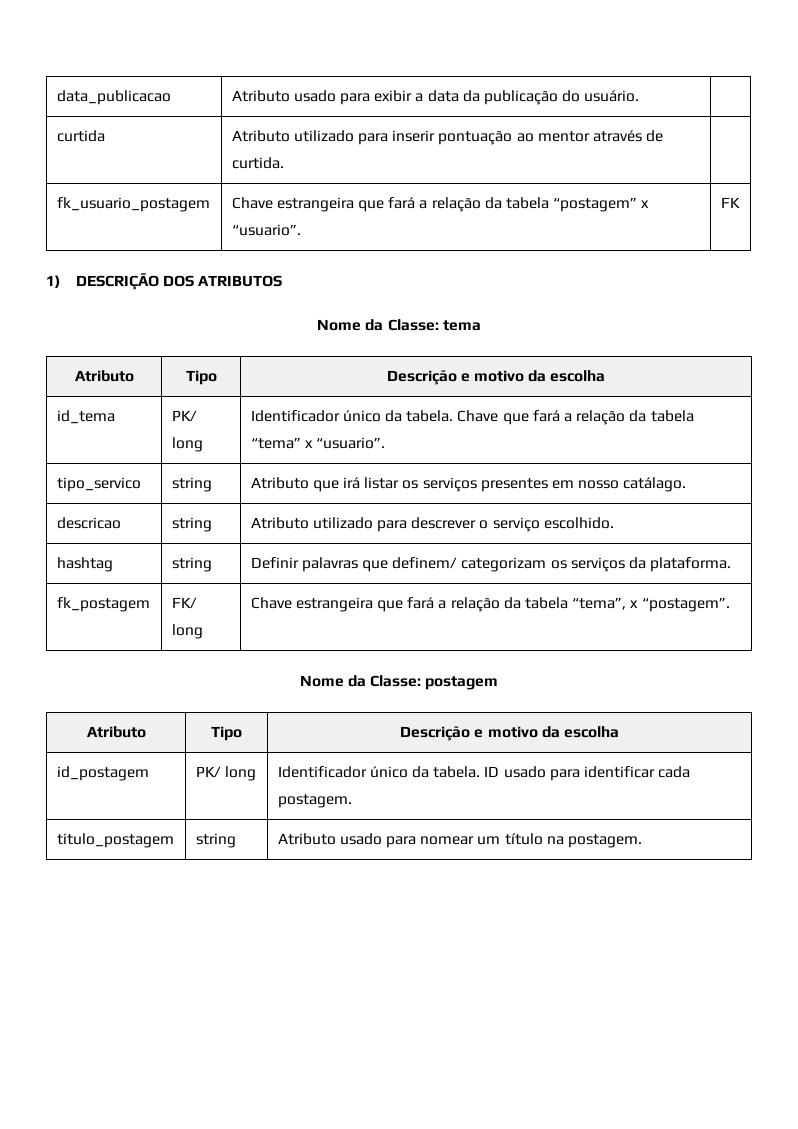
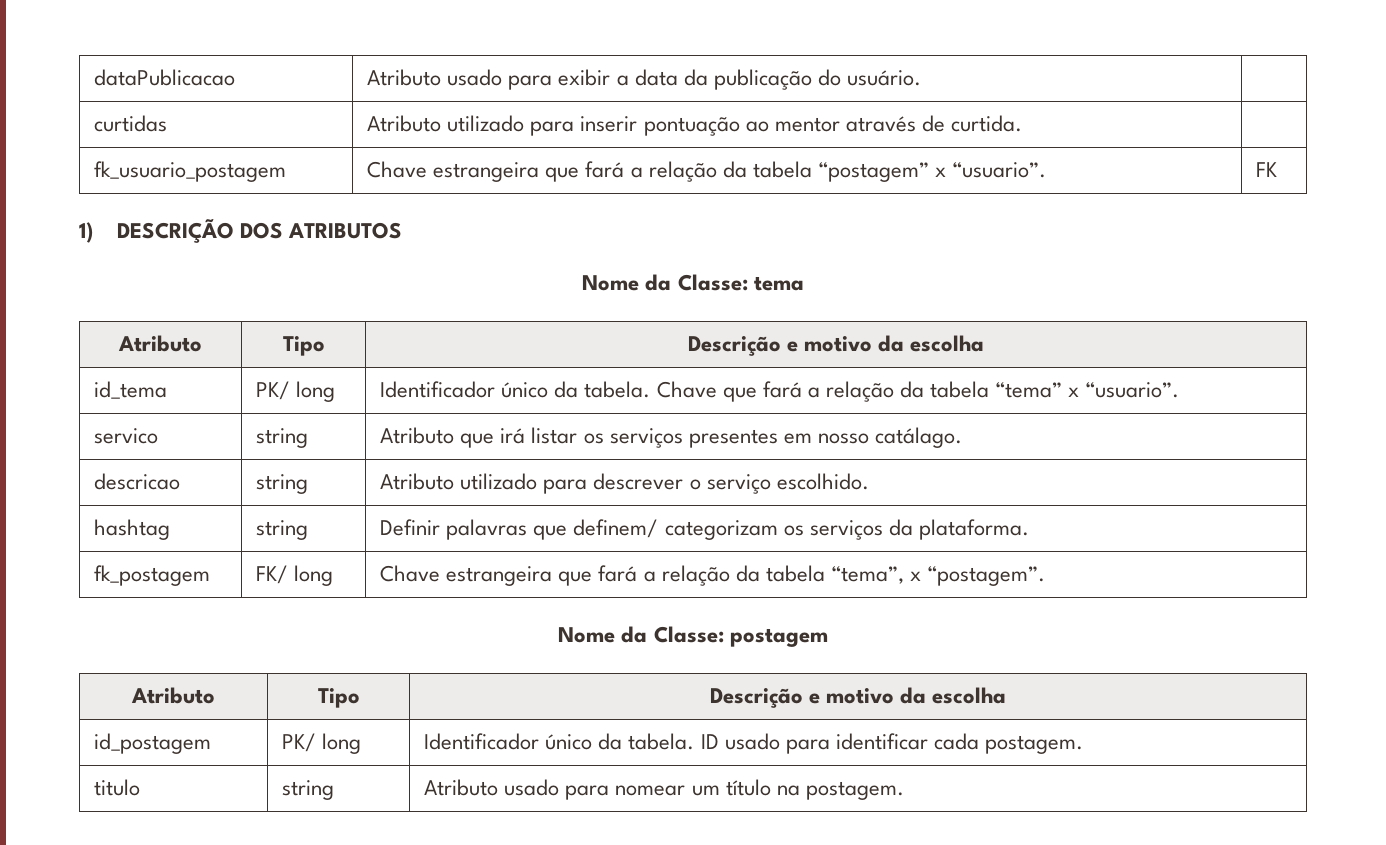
[56,90,171,105] data_publicacao -> [94,69,236,86] dataPublicacao
[56,130,105,142] curtida -> [94,115,168,132] curtidas
[56,477,141,492] tipo_servico -> [94,428,159,444] servico
[56,833,174,848] titulo_postagem -> [94,779,141,796] titulo

